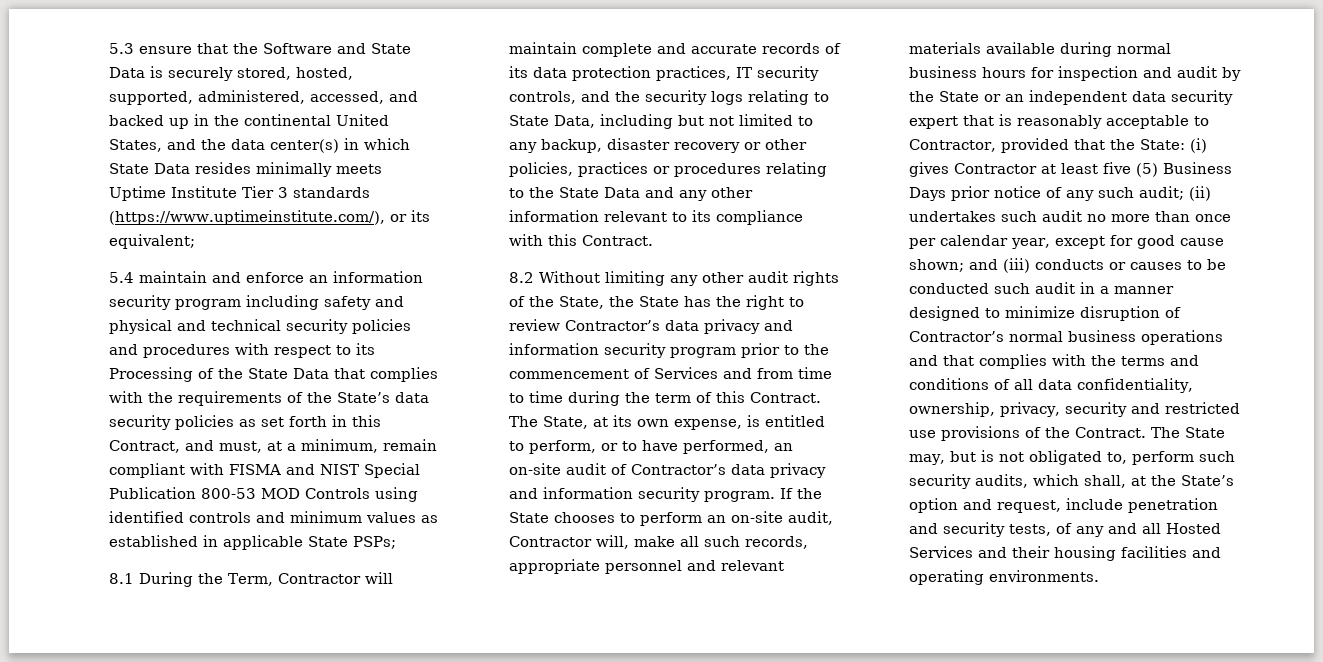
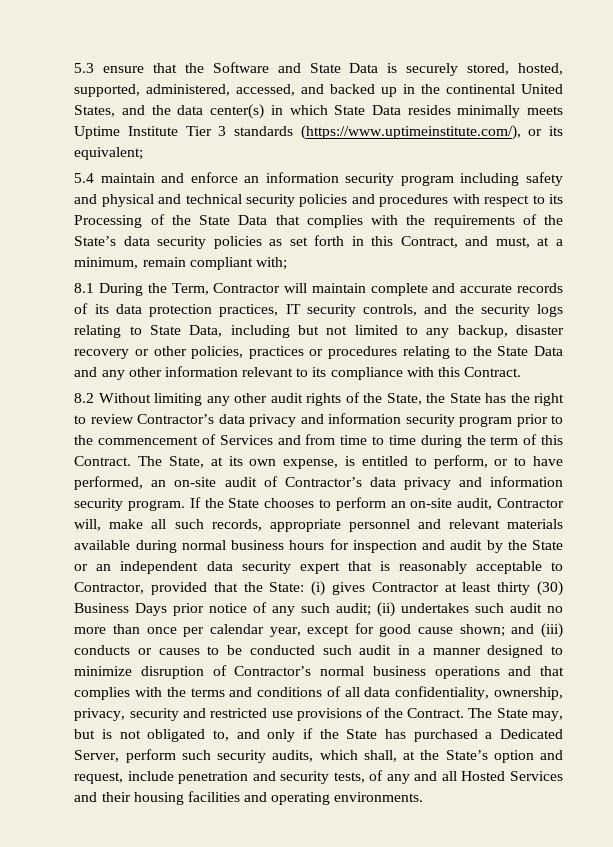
[190,463,421,478] [109,487,419,502] [109,511,439,523] [109,535,397,550] with FISMA and NIST Special Publication 800-53 MOD Controls using identified controls and minimum values as established in applicable State PSPs; -> [255,257,287,270] with;
[1103,162,1159,177] five (5) -> [497,581,563,596] thirty (30)
(1128, 458) none -> [236,728,563,742] [74,750,120,762] and only if the State has purchased a Dedicated Server,

